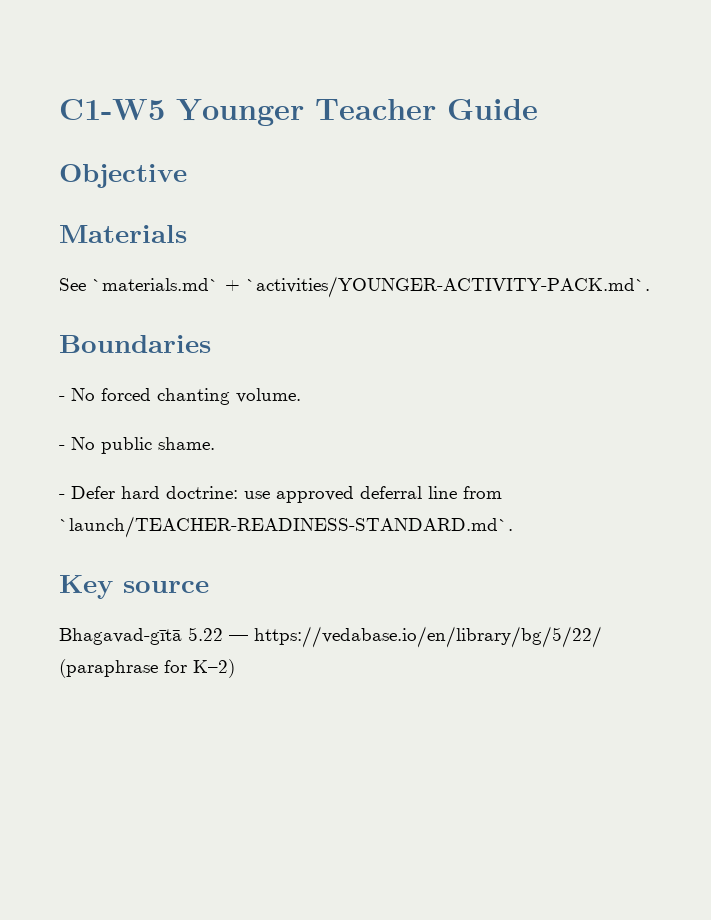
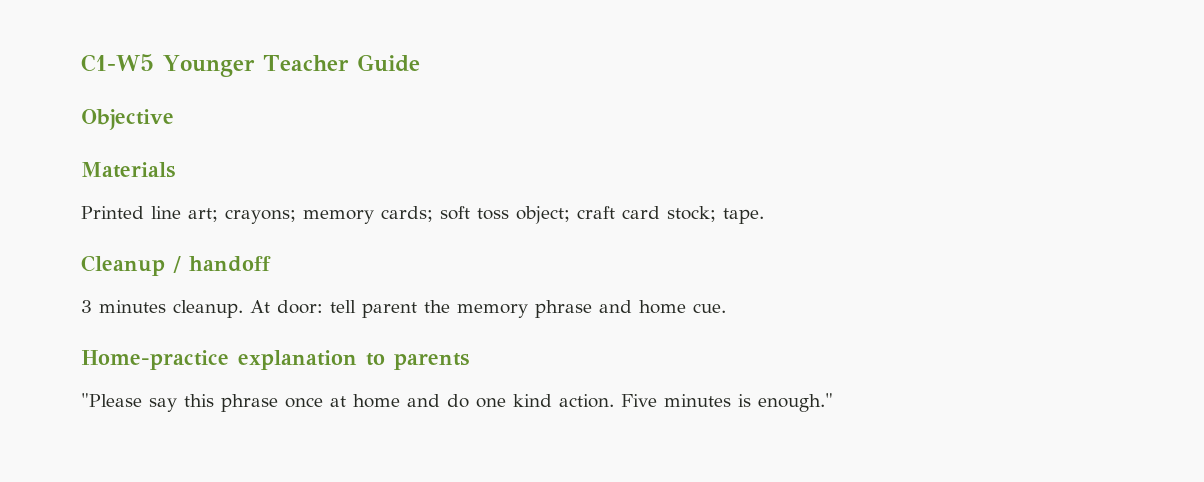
[59,276,650,298] [59,335,211,353] [59,388,301,405] [59,437,215,454] [59,486,502,503] [59,516,513,538] [59,575,209,599] [59,626,602,648] [59,659,235,678] See `materials.md` + `activities/YOUNGER-ACTIVITY-PACK.md`. // Boundaries // - No forced chanting volume. // - No public shame. // - Defer hard doctrine: use approved deferral line from `launch/TEACHER-READINESS-STANDARD.md`. // Key source // Bhagavad-gītā 5.22 — https://vedabase.io/en/library/bg/5/22/ (paraphrase for K–2) -> [81,206,764,224] [81,255,271,276] [81,300,726,318] [81,350,469,370] [81,393,833,412] Printed line art; crayons; memory cards; soft toss object; craft card stock; tape. // Cleanup / handoff // 3 minutes cleanup. At door: tell parent the memory phrase and home cue. // Home-practice explanation to parents // "Please say this phrase once at home and do one kind action. Five minutes is enough."

